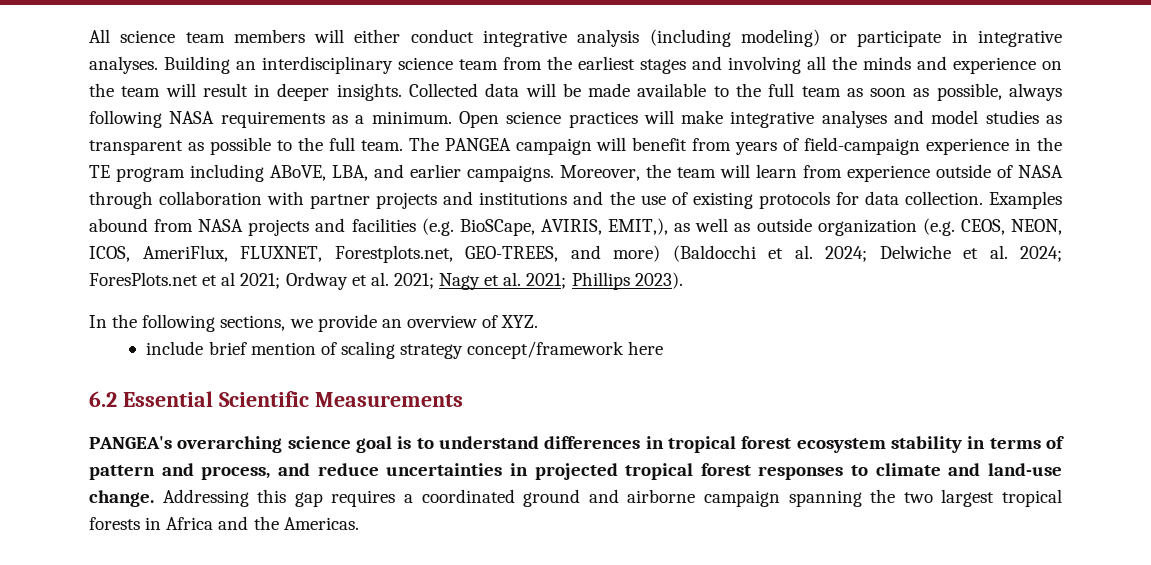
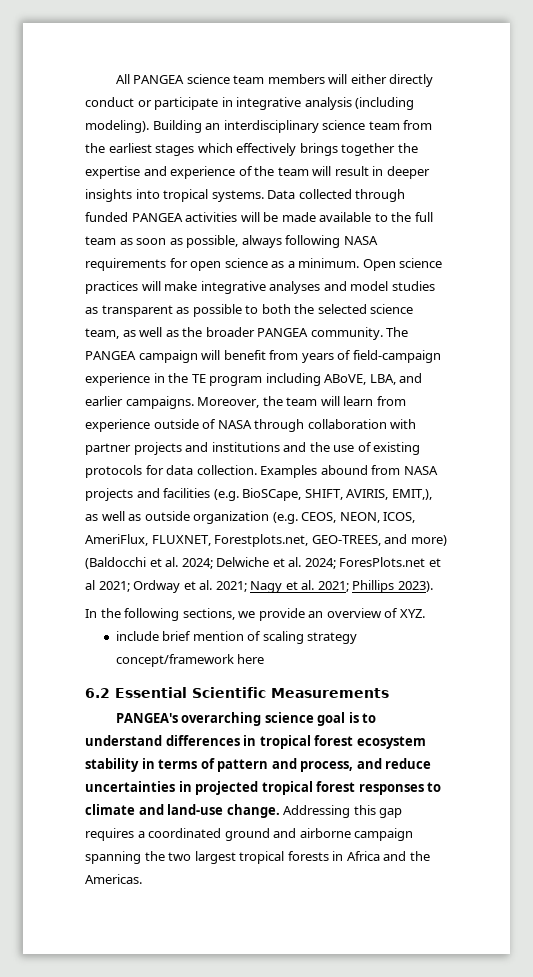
(110, 36) none -> [133,75,185,84] PANGEA
[410,29,820,47] conduct integrative analysis (including modeling) -> [389,74,434,87] [85,97,134,107] directly conduct
[89,56,158,74] analyses. -> [304,97,415,110] [85,120,149,133] analysis (including modeling).
[692,56,911,74] and involving all the minds -> [197,143,418,156] [85,166,140,179] which effectively brings together the expertise
[1042,61,1062,70] on -> [238,166,253,176] of
[336,83,520,101] insights. Collected data -> [85,189,406,202] [85,212,238,222] insights into tropical systems. Data collected through funded PANGEA activities
(325, 119) none -> [169,258,268,271] for open science
[297,137,403,151] the full team. -> [261,304,414,314] [85,327,383,340] both the selected science team, as well as the broader PANGEA community.
(535, 227) none -> [304,489,343,500] SHIFT,

